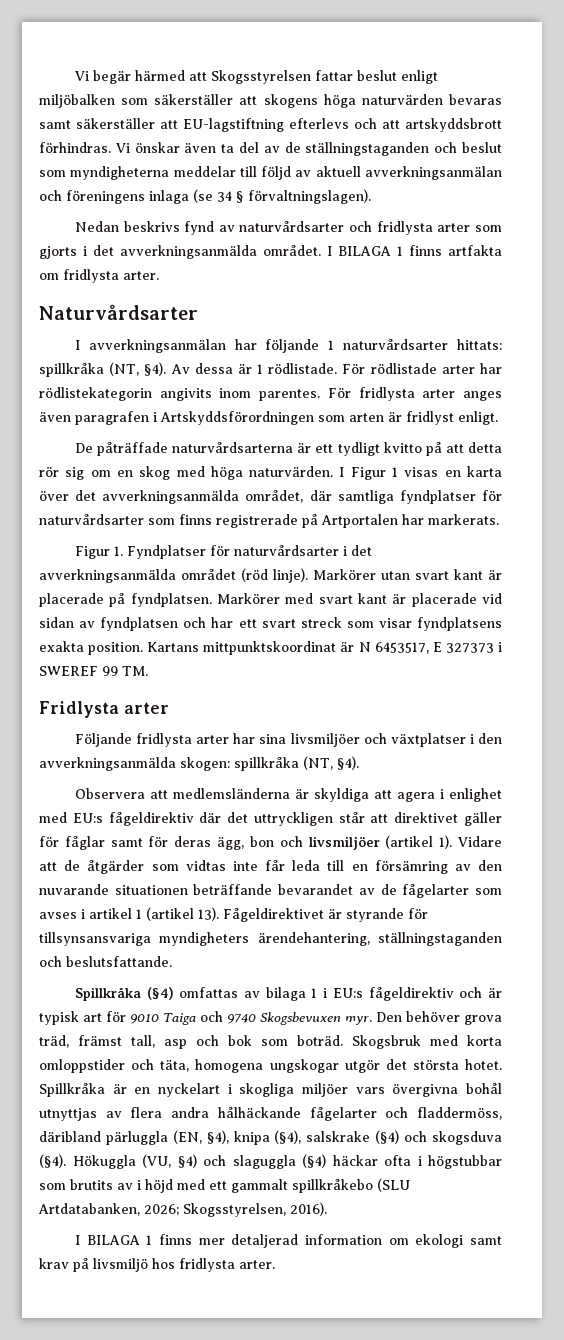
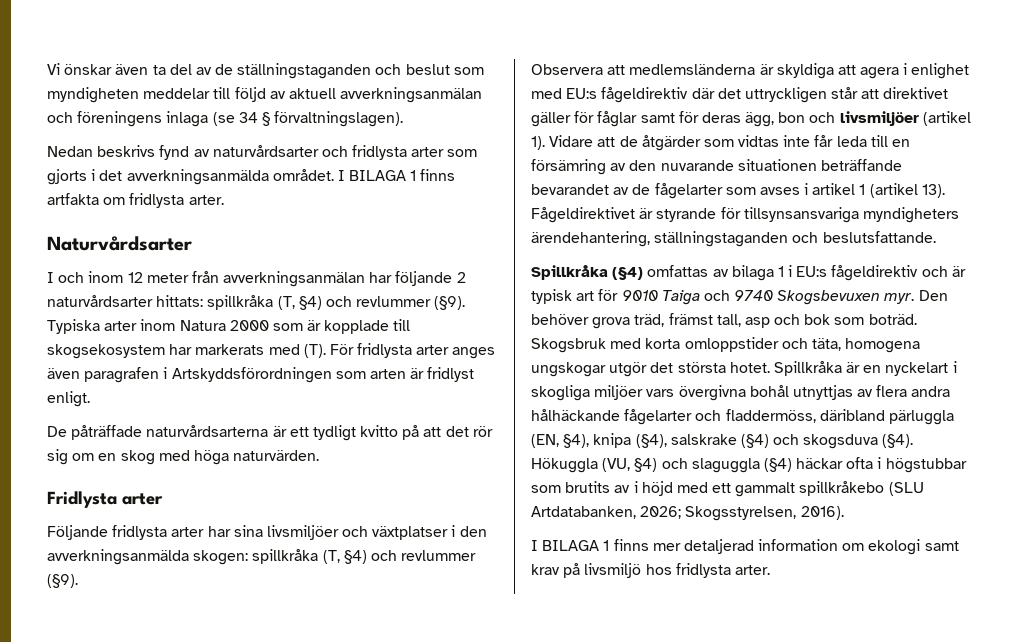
[74,70,438,84] [39,94,503,108] [39,118,502,132] [39,142,130,153] Vi begär härmed att Skogsstyrelsen fattar beslut enligt miljöbalken som säkerställer att skogens höga naturvärden bevaras samt säkerställer att EU-lagstiftning efterlevs och att artskyddsbrott förhindras. Vi -> [47,63,60,75] Vi
[70,166,170,180] myndigheterna -> [47,87,139,103] myndigheten
(80, 345) none -> [58,271,219,283] och inom 12 meter från
[328,340,335,350] 1 -> [456,272,466,283] 2
[109,362,503,376] [39,387,321,401] (NT, §4). Av dessa är 1 rödlistade. För rödlistade arter har rödlistekategorin angivits inom parentes. -> [277,296,466,310] [47,319,411,334] [47,344,326,359] (T, §4) och revlummer (§9). Typiska arter inom Natura 2000 som är kopplade till skogsekosystem har markerats med (T).
[468,442,503,453] detta -> [445,426,469,437] det
[339,466,503,480] [39,490,503,504] [39,514,499,528] [74,545,372,559] [39,568,502,583] [39,593,502,607] [39,617,503,631] [39,641,502,655] [39,666,148,676] I Figur 1 visas en karta över det avverkningsanmälda området, där samtliga fyndplatser för naturvårdsarter som finns registrerade på Artportalen har markerats. // Figur 1. Fyndplatser för naturvårdsarter i det avverkningsanmälda området (röd linje). Markörer utan svart kant är placerade på fyndplatsen. Markörer med svart kant är placerade vid sidan av fyndplatsen och har ett svart streck som visar fyndplatsens exakta position. Kartans mittpunktskoordinat är N 6453517, E 327373 i SWEREF 99 TM. -> (320, 455) none
[303,756,359,770] (NT, §4). -> [322,550,477,564] [47,574,78,588] (T, §4) och revlummer (§9).

